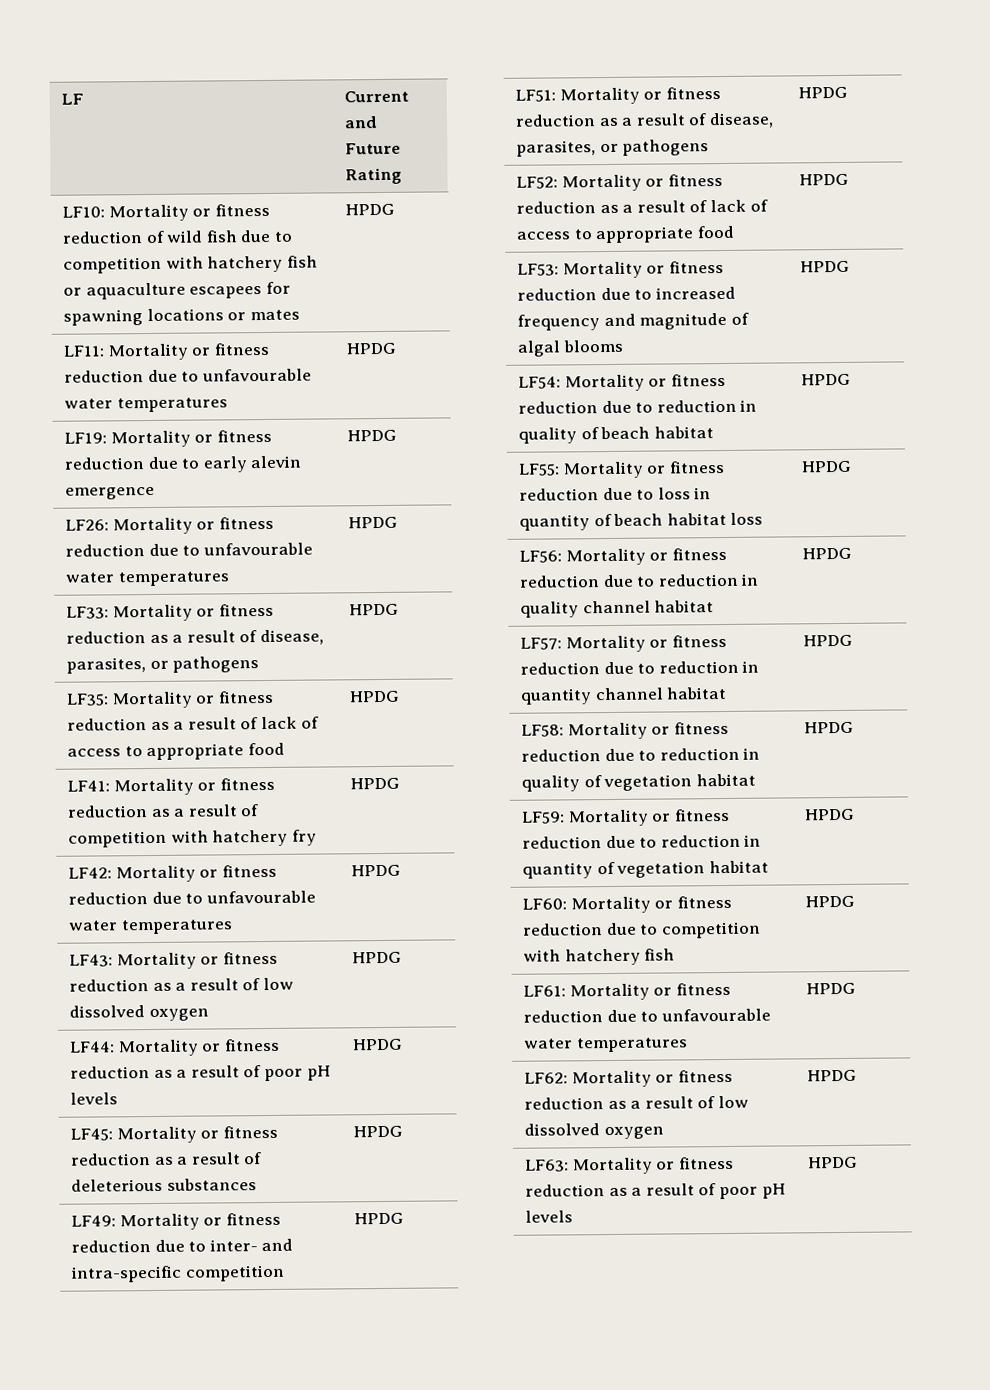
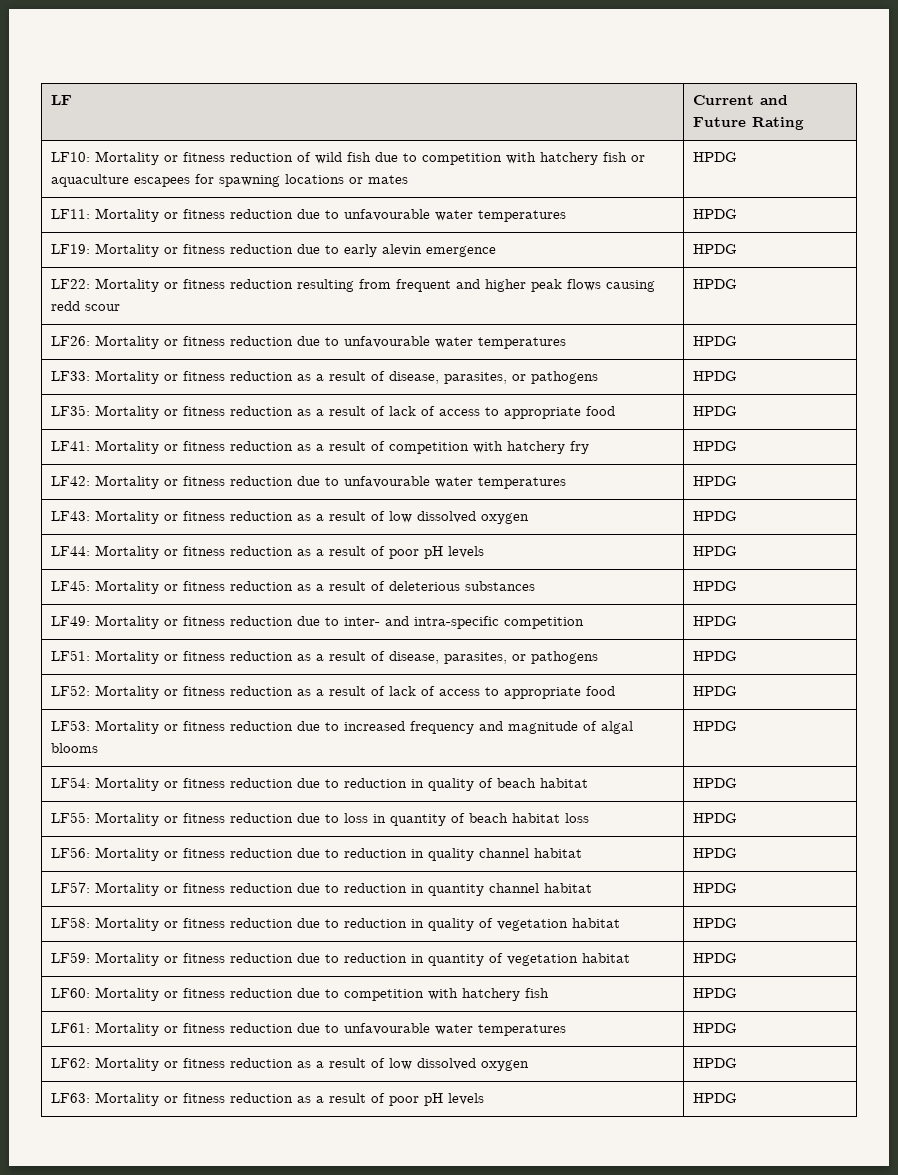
(398, 435) none -> [51,278,656,292] [51,301,121,311] [693,279,738,289] // LF22: Mortality or fitness reduction resulting from frequent and higher peak flows causing redd scour | HPDG

